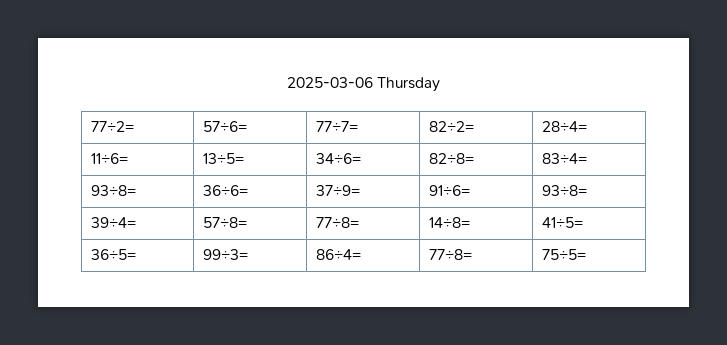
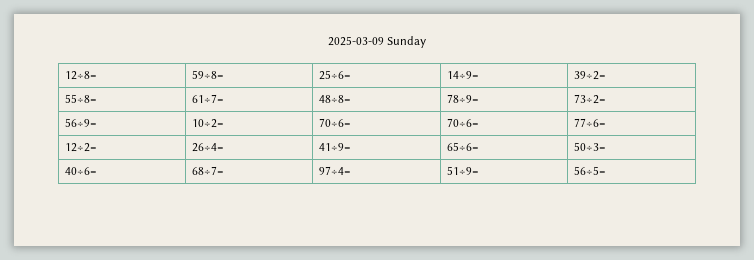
[286,77,441,92] [90,121,134,132] [202,121,247,132] [315,121,358,132] [428,121,474,132] [541,121,587,132] [90,153,128,164] [202,153,244,164] [315,153,361,164] [428,153,474,164] [541,153,587,164] [90,185,136,196] [202,185,248,196] [315,185,360,196] [428,185,470,196] [541,185,587,196] [90,217,136,228] [202,217,247,228] [315,217,359,228] [428,217,470,228] [541,217,583,228] [90,249,136,260] [202,249,248,260] [315,249,361,260] [428,249,472,260] [541,249,586,260] 2025-03-06 Thursday // 77÷2= | 57÷6= | 77÷7= | 82÷2= | 28÷4= // 11÷6= | 13÷5= | 34÷6= | 82÷8= | 83÷4= // 93÷8= | 36÷6= | 37÷9= | 91÷6= | 93÷8= // 39÷4= | 57÷8= | 77÷8= | 14÷8= | 41÷5= // 36÷5= | 99÷3= | 86÷4= | 77÷8= | 75÷5= -> [327,36,427,48] [64,71,97,80] [191,70,224,79] [318,70,351,80] [446,71,479,79] [573,71,606,80] [64,94,97,103] [191,94,224,103] [318,95,351,103] [446,94,479,103] [573,94,606,104] [64,118,97,127] [191,119,224,128] [318,118,351,127] [446,118,479,127] [573,118,606,127] [64,143,97,152] [191,143,224,152] [318,143,351,151] [446,142,479,151] [573,142,606,151] [64,167,97,175] [191,166,224,175] [318,166,351,175] [446,166,479,175] [573,166,606,175] 2025-03-09 Sunday // 12÷8= | 59÷8= | 25÷6= | 14÷9= | 39÷2= // 55÷8= | 61÷7= | 48÷8= | 78÷9= | 73÷2= // 56÷9= | 10÷2= | 70÷6= | 70÷6= | 77÷6= // 12÷2= | 26÷4= | 41÷9= | 65÷6= | 50÷3= // 40÷6= | 68÷7= | 97÷4= | 51÷9= | 56÷5=

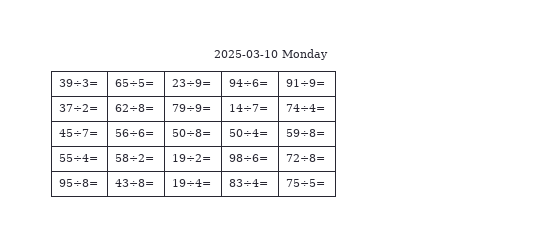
[327,36,427,48] [64,71,97,80] [191,70,224,79] [318,70,351,80] [446,71,479,79] [573,71,606,80] [64,94,97,103] [191,94,224,103] [318,95,351,103] [446,94,479,103] [573,94,606,104] [64,118,97,127] [191,119,224,128] [318,118,351,127] [446,118,479,127] [573,118,606,127] [64,143,97,152] [191,143,224,152] [318,143,351,151] [446,142,479,151] [573,142,606,151] [64,167,97,175] [191,166,224,175] [318,166,351,175] [446,166,479,175] [573,166,606,175] 2025-03-09 Sunday // 12÷8= | 59÷8= | 25÷6= | 14÷9= | 39÷2= // 55÷8= | 61÷7= | 48÷8= | 78÷9= | 73÷2= // 56÷9= | 10÷2= | 70÷6= | 70÷6= | 77÷6= // 12÷2= | 26÷4= | 41÷9= | 65÷6= | 50÷3= // 40÷6= | 68÷7= | 97÷4= | 51÷9= | 56÷5= -> [214,49,328,60] [59,79,99,87] [115,79,155,87] [172,79,212,87] [229,79,269,87] [286,79,326,87] [59,104,99,112] [115,104,155,112] [172,104,212,112] [229,104,269,112] [286,104,326,112] [59,129,99,137] [115,129,155,137] [172,129,212,137] [229,129,269,137] [286,129,326,137] [59,154,99,162] [115,154,155,162] [172,154,212,162] [229,154,269,162] [286,154,326,162] [59,179,99,187] [115,179,155,187] [172,179,212,187] [229,179,269,187] [286,179,326,187] 2025-03-10 Monday // 39÷3= | 65÷5= | 23÷9= | 94÷6= | 91÷9= // 37÷2= | 62÷8= | 79÷9= | 14÷7= | 74÷4= // 45÷7= | 56÷6= | 50÷8= | 50÷4= | 59÷8= // 55÷4= | 58÷2= | 19÷2= | 98÷6= | 72÷8= // 95÷8= | 43÷8= | 19÷4= | 83÷4= | 75÷5=

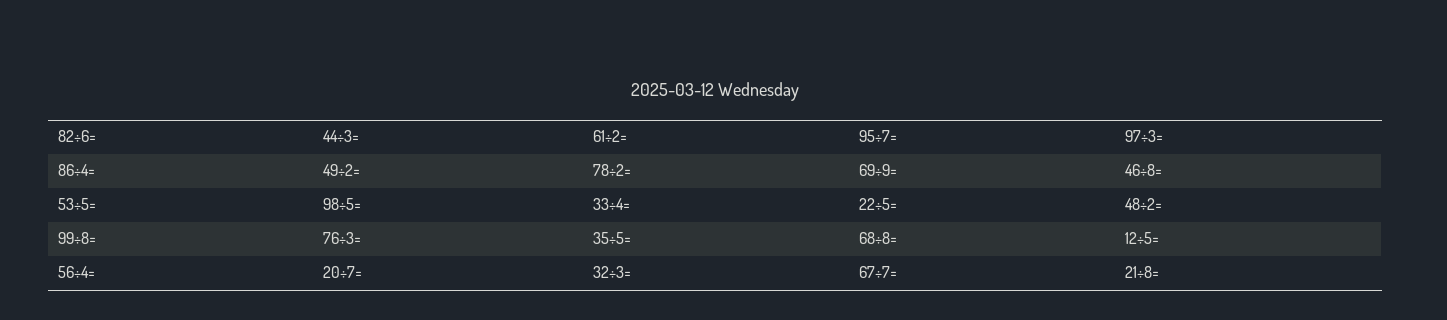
[214,49,328,60] [59,79,99,87] [115,79,155,87] [172,79,212,87] [229,79,269,87] [286,79,326,87] [59,104,99,112] [115,104,155,112] [172,104,212,112] [229,104,269,112] [286,104,326,112] [59,129,99,137] [115,129,155,137] [172,129,212,137] [229,129,269,137] [286,129,326,137] [59,154,99,162] [115,154,155,162] [172,154,212,162] [229,154,269,162] [286,154,326,162] [59,179,99,187] [115,179,155,187] [172,179,212,187] [229,179,269,187] [286,179,326,187] 2025-03-10 Monday // 39÷3= | 65÷5= | 23÷9= | 94÷6= | 91÷9= // 37÷2= | 62÷8= | 79÷9= | 14÷7= | 74÷4= // 45÷7= | 56÷6= | 50÷8= | 50÷4= | 59÷8= // 55÷4= | 58÷2= | 19÷2= | 98÷6= | 72÷8= // 95÷8= | 43÷8= | 19÷4= | 83÷4= | 75÷5= -> [630,82,800,101] [58,130,97,142] [323,130,360,142] [593,130,628,142] [859,130,898,142] [1125,130,1164,142] [58,164,96,176] [323,164,361,176] [593,164,632,176] [859,164,898,176] [1125,164,1163,176] [58,198,97,210] [323,198,362,210] [593,198,631,210] [859,198,898,210] [1125,198,1163,210] [58,232,97,244] [323,232,362,244] [593,232,632,244] [859,232,898,244] [1125,232,1160,244] [58,266,96,278] [323,266,363,278] [593,266,632,278] [859,266,898,278] [1125,266,1160,278] 2025-03-12 Wednesday // 82÷6= | 44÷3= | 61÷2= | 95÷7= | 97÷3= // 86÷4= | 49÷2= | 78÷2= | 69÷9= | 46÷8= // 53÷5= | 98÷5= | 33÷4= | 22÷5= | 48÷2= // 99÷8= | 76÷3= | 35÷5= | 68÷8= | 12÷5= // 56÷4= | 20÷7= | 32÷3= | 67÷7= | 21÷8=

